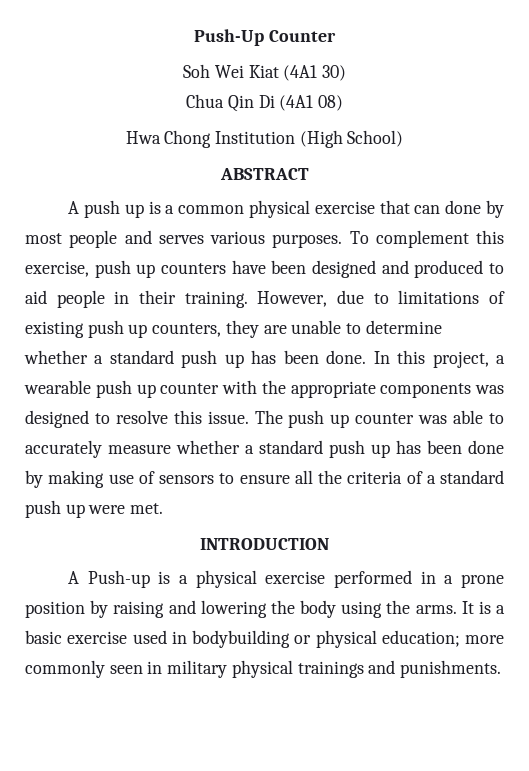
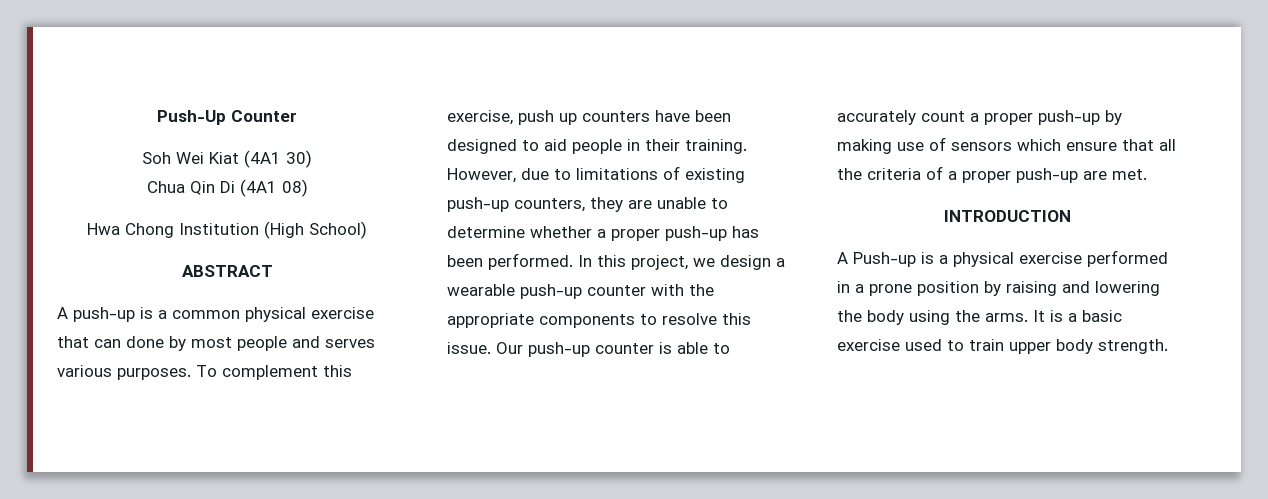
[83,200,144,218] push up -> [73,307,135,322] push-up
[381,260,484,278] and produced -> (517, 146) none
[87,320,148,338] push up -> [447,197,509,212] push-up
[109,350,367,368] standard push up has been done. -> [611,226,759,241] [447,253,573,270] proper push-up has been performed.
[495,355,505,364] [24,380,156,398] a wearable push up -> [693,255,785,270] [447,284,582,299] we design a wearable push-up
[475,385,504,394] [25,410,89,428] was designed -> (635, 321) none
[254,410,505,428] [25,440,504,458] The push up counter was able to accurately measure whether a standard push up has been done -> [496,342,730,357] [837,110,1100,125] Our push-up counter is able to accurately count a proper push-up
[219,473,290,484] to ensure -> [1017,139,1154,151] which ensure that
[440,470,504,484] [25,500,126,518] standard push up were -> [962,168,1107,183] proper push-up are
[171,630,504,648] [25,660,502,678] in bodybuilding or physical education; more commonly seen in military physical trainings and punishments. -> [947,339,1168,354] to train upper body strength.

